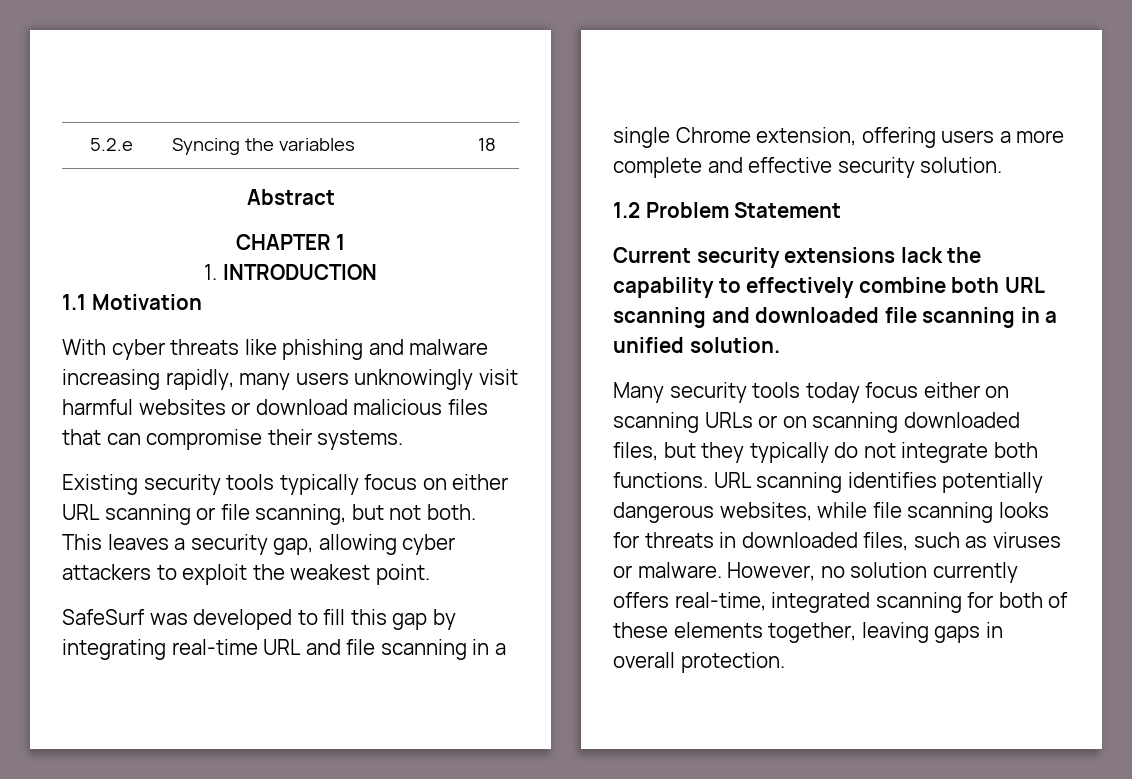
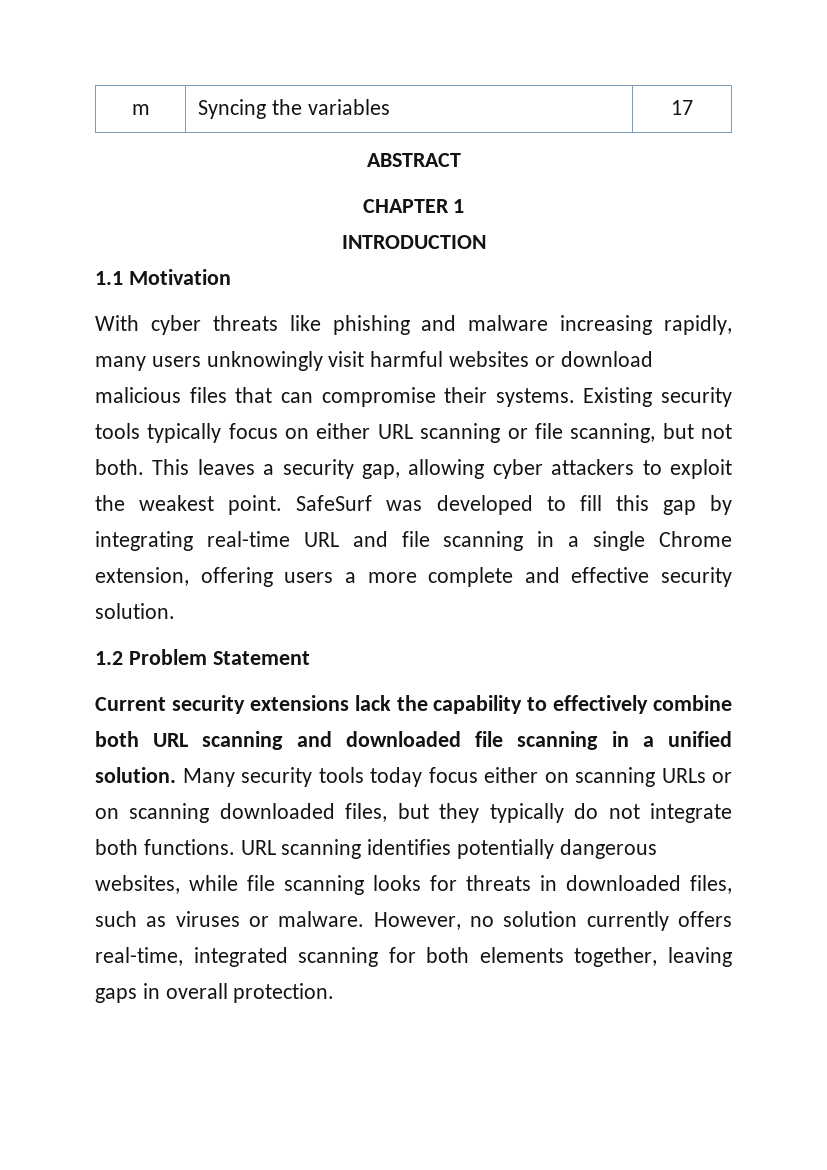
[89,138,133,151] 5.2.e -> [131,104,150,115] m
[477,138,496,151] [246,189,335,205] 18 // Abstract -> [671,100,693,115] [366,153,461,167] 17 // ABSTRACT
[204,264,218,280] 1. -> (465, 206) none
(404, 440) // -> (575, 397) none
(430, 574) // -> (283, 505) none
(780, 345) // -> (176, 775) none
[1048,592,1069,608] [613,622,668,638] of these -> (470, 955) none

